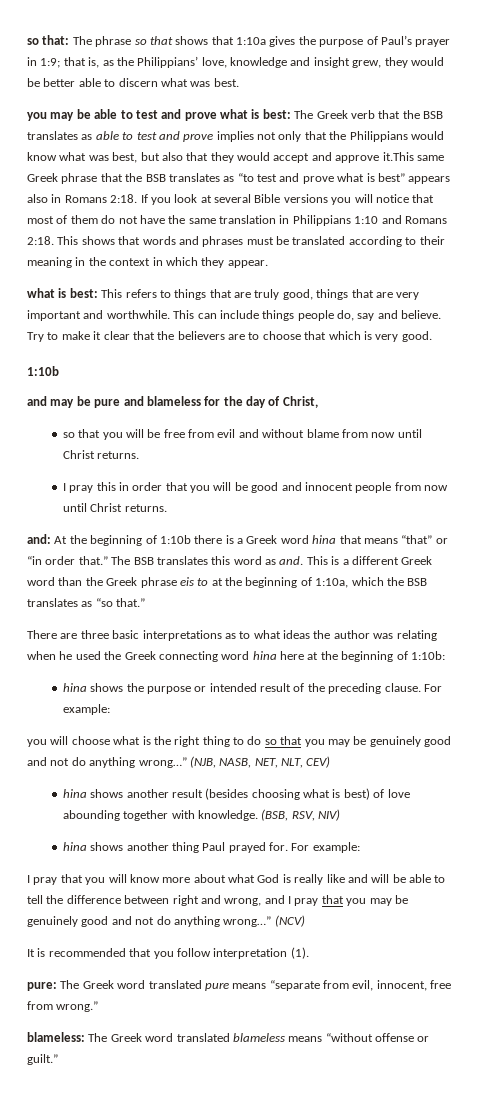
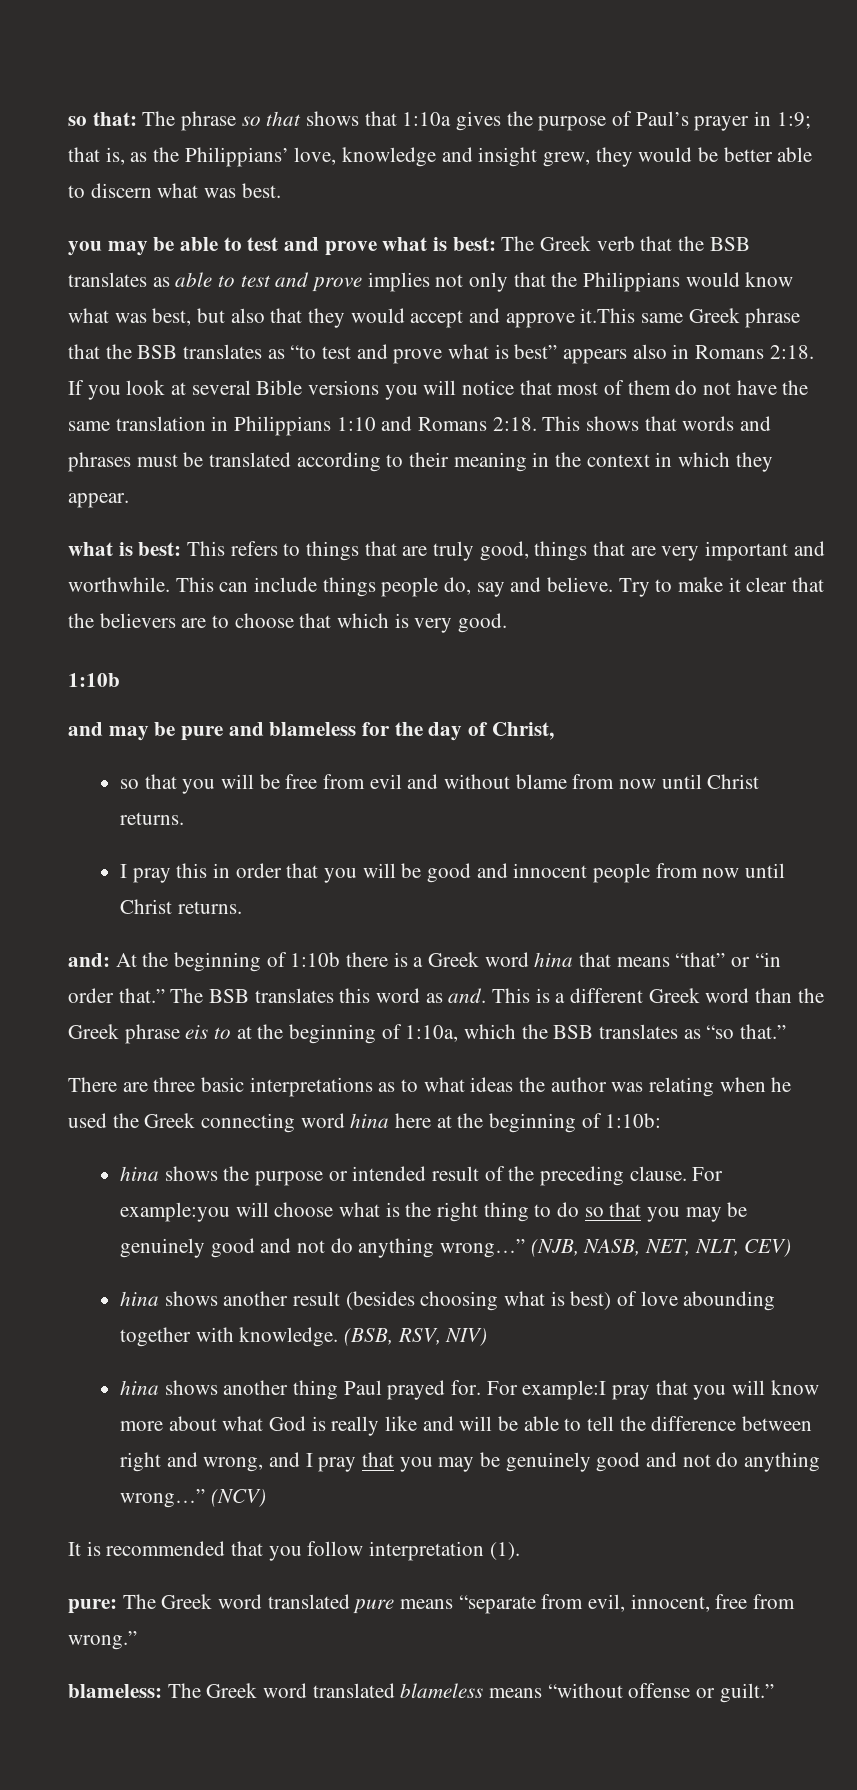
[62,704,110,715] [27,739,47,747] example: // you -> [120,1202,231,1222] example:you
[312,842,360,853] [27,875,30,883] example: // I -> [522,1380,607,1400] example:I

